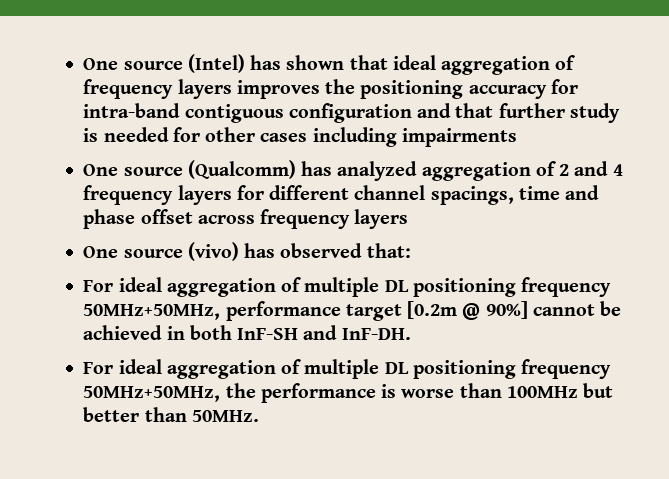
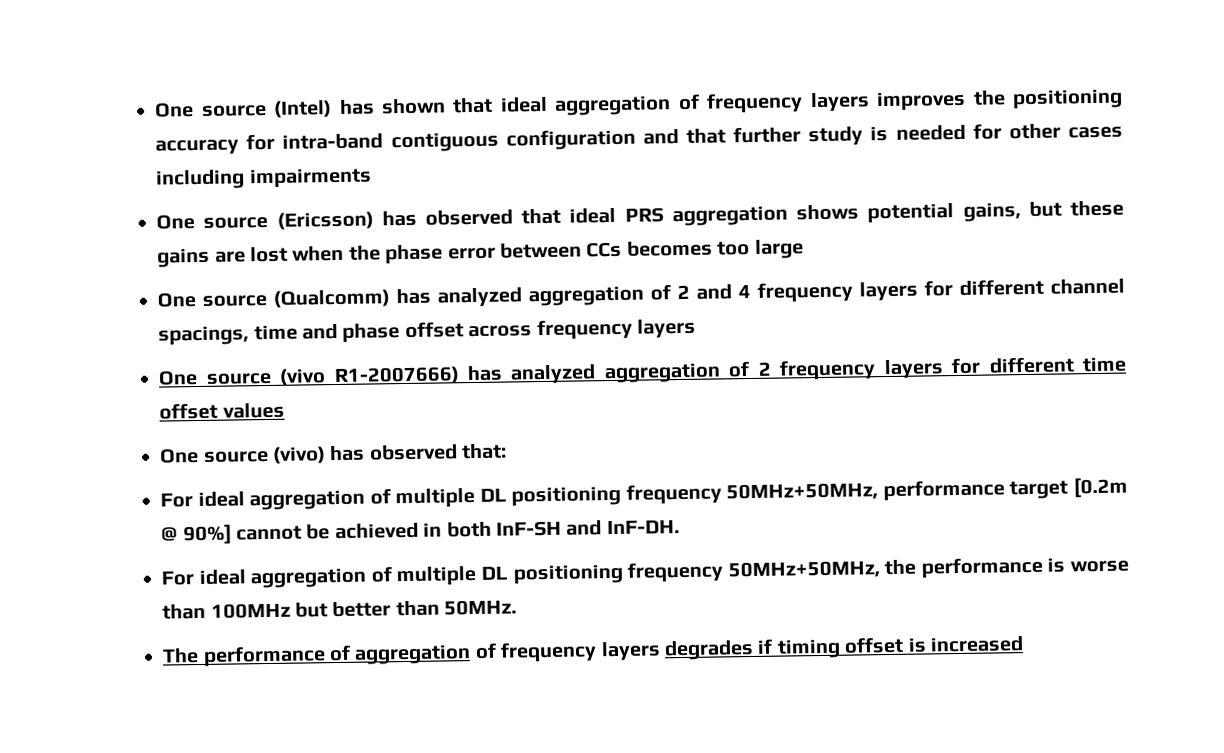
(517, 137) none -> [156,200,1125,230] [157,239,804,268] // One source (Ericsson) has observed that ideal PRS aggregation shows potential gains, but these gains are lost when the phase error between CCs becomes too large
(409, 219) none -> [158,356,1126,386] [159,402,285,420] // One source (vivo R1-2007666) has analyzed aggregation of 2 frequency layers for different time offset values
(259, 416) none -> [162,636,1024,667] // The performance of aggregation of frequency layers degrades if timing offset is increased

